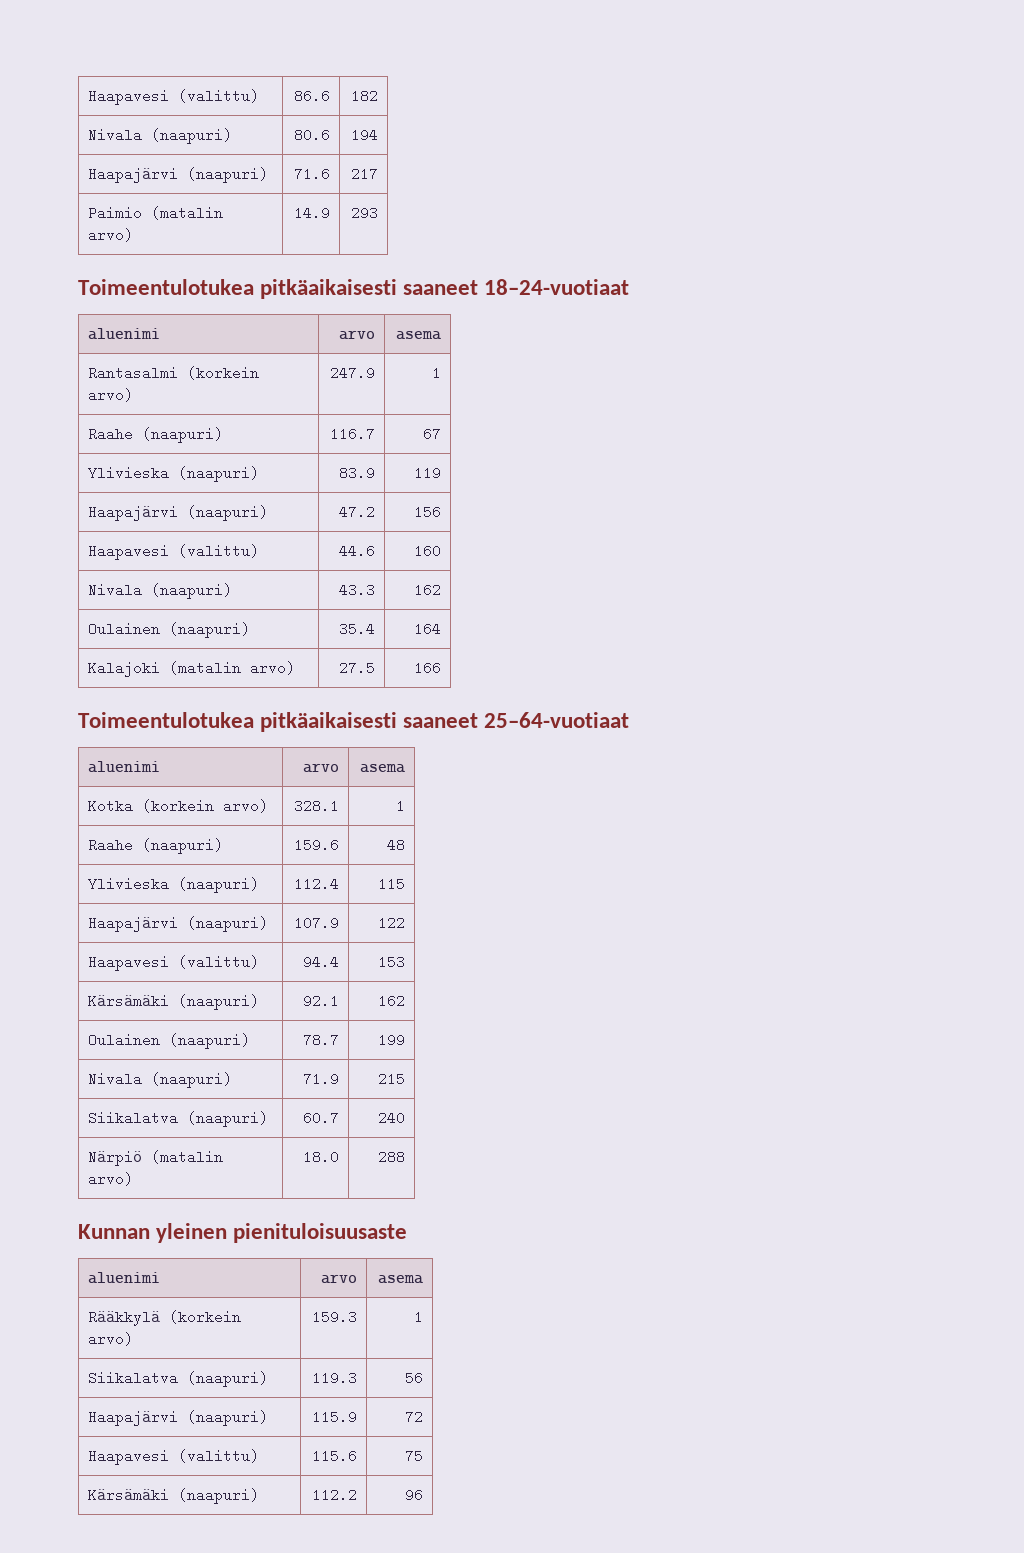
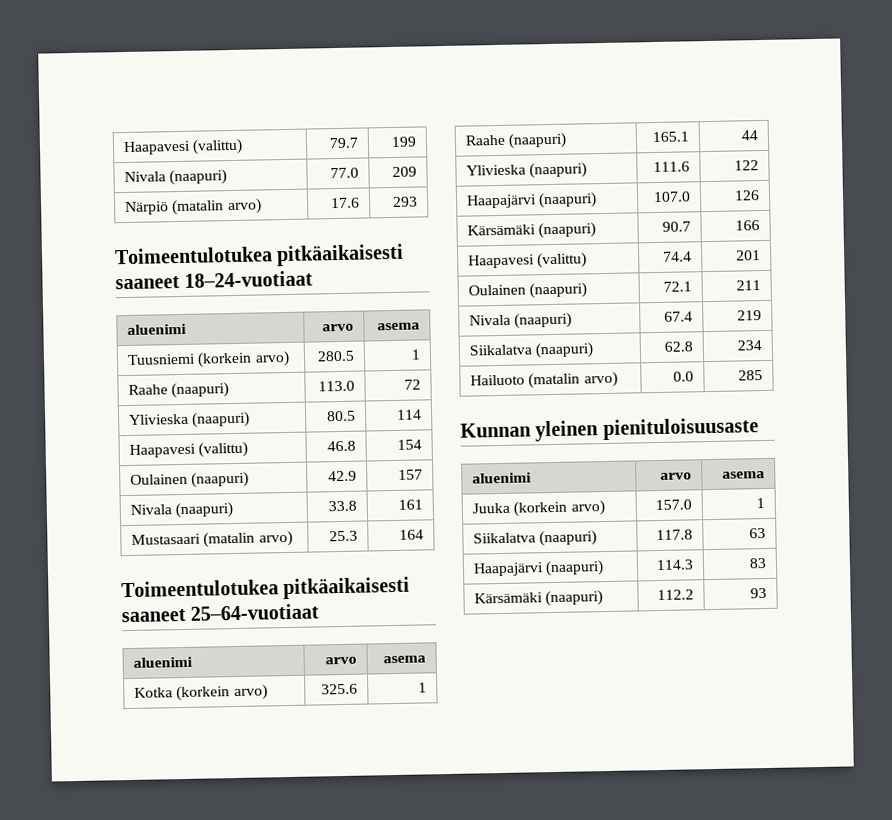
[88,89,260,105] [293,89,330,103] [350,89,378,103] [88,128,233,144] [293,128,330,142] [350,128,378,142] [88,167,269,183] [293,167,330,181] [350,167,378,181] [88,206,224,220] [88,228,134,242] [293,206,330,220] Haapavesi (valittu) | 86.6 | 182 // Nivala (naapuri) | 80.6 | 194 // Haapajärvi (naapuri) | 71.6 | 217 // Paimio (matalin arvo) | 14.9 -> [123,138,244,156] [328,137,359,149] [390,136,417,147] [124,169,228,186] [329,167,359,179] [391,166,417,177] [125,198,262,216] [329,197,360,209] Haapavesi (valittu) | 79.7 | 199 // Nivala (naapuri) | 77.0 | 209 // Närpiö (matalin arvo) | 17.6
[88,366,260,380] [88,388,134,402] [329,366,375,380] [431,366,441,380] [88,427,224,443] [329,427,375,441] [422,427,441,441] [88,466,260,482] [338,466,375,480] [413,466,441,480] [88,505,269,521] [338,505,375,519] [413,505,441,519] [88,544,260,560] [338,544,375,558] [413,544,441,558] [88,583,233,599] [338,583,375,597] [413,583,441,597] [88,622,251,638] [338,622,375,636] [413,622,441,636] [88,661,296,677] [338,661,375,675] [413,661,441,675] Rantasalmi (korkein arvo) | 247.9 | 1 // Raahe (naapuri) | 116.7 | 67 // Ylivieska (naapuri) | 83.9 | 119 // Haapajärvi (naapuri) | 47.2 | 156 // Haapavesi (valittu) | 44.6 | 160 // Nivala (naapuri) | 43.3 | 162 // Oulainen (naapuri) | 35.4 | 164 // Kalajoki (matalin arvo) | 27.5 | 166 -> [127,350,290,368] [316,350,355,362] [410,349,421,360] [128,382,230,399] [317,380,355,392] [403,379,421,390] [129,411,251,428] [326,410,356,422] [395,409,422,420] [129,441,249,458] [326,440,356,452] [396,439,422,450] [130,471,250,488] [327,470,357,482] [397,469,423,480] [130,502,234,519] [327,500,357,512] [397,499,423,510] [131,530,293,548] [328,530,358,542] [398,529,424,540] Tuusniemi (korkein arvo) | 280.5 | 1 // Raahe (naapuri) | 113.0 | 72 // Ylivieska (naapuri) | 80.5 | 114 // Haapavesi (valittu) | 46.8 | 154 // Oulainen (naapuri) | 42.9 | 157 // Nivala (naapuri) | 33.8 | 161 // Mustasaari (matalin arvo) | 25.3 | 164
[293,799,339,813] [395,799,405,813] [88,838,224,854] [293,838,339,852] [386,838,405,852] [88,877,260,893] [293,877,339,891] [377,877,405,891] [88,916,269,932] [293,916,339,930] [377,916,405,930] [88,955,260,971] [302,955,339,969] [377,955,405,969] [88,994,260,1010] [302,994,339,1008] [377,994,405,1008] [88,1033,251,1049] [302,1033,339,1047] [377,1033,405,1047] [88,1072,233,1088] [302,1072,339,1086] [377,1072,405,1086] [88,1111,269,1127] [302,1111,339,1125] [377,1111,405,1125] [88,1150,224,1166] [88,1172,134,1186] [302,1150,339,1164] [377,1150,405,1164] 328.1 | 1 // Raahe (naapuri) | 159.6 | 48 // Ylivieska (naapuri) | 112.4 | 115 // Haapajärvi (naapuri) | 107.9 | 122 // Haapavesi (valittu) | 94.4 | 153 // Kärsämäki (naapuri) | 92.1 | 162 // Oulainen (naapuri) | 78.7 | 199 // Nivala (naapuri) | 71.9 | 215 // Siikalatva (naapuri) | 60.7 | 240 // Närpiö (matalin arvo) | 18.0 | 288 -> [320,683,358,695] [417,682,427,693] [465,132,568,149] [651,131,689,143] [740,130,758,141] [466,162,588,179] [652,161,690,173] [733,160,759,171] [466,192,598,209] [652,191,691,203] [733,190,760,201] [467,222,597,239] [661,221,691,232] [734,220,760,231] [468,252,588,269] [662,251,692,262] [735,250,761,261] [468,282,588,299] [662,281,692,292] [735,280,761,291] [469,312,573,329] [663,311,693,322] [736,310,762,321] [469,342,595,359] [663,341,693,352] [736,340,762,351] [470,371,618,389] [672,371,694,382] [737,370,763,381] 325.6 | 1 // Raahe (naapuri) | 165.1 | 44 // Ylivieska (naapuri) | 111.6 | 122 // Haapajärvi (naapuri) | 107.0 | 126 // Kärsämäki (naapuri) | 90.7 | 166 // Haapavesi (valittu) | 74.4 | 201 // Oulainen (naapuri) | 72.1 | 211 // Nivala (naapuri) | 67.4 | 219 // Siikalatva (naapuri) | 62.8 | 234 // Hailuoto (matalin arvo) | 0.0 | 285
[88,1310,242,1326] [88,1332,134,1346] [311,1310,357,1324] Rääkkylä (korkein arvo) | 159.3 -> [472,500,606,517] [654,499,692,511] Juuka (korkein arvo) | 157.0
[311,1371,357,1385] [404,1371,423,1385] [88,1410,269,1426] [311,1410,357,1424] [404,1410,423,1424] [88,1449,260,1465] [311,1449,357,1463] [404,1449,423,1463] 119.3 | 56 // Haapajärvi (naapuri) | 115.9 | 72 // Haapavesi (valittu) | 115.6 | 75 -> [655,529,693,541] [748,528,766,539] [473,560,605,577] [655,559,694,571] [748,557,767,569] 117.8 | 63 // Haapajärvi (naapuri) | 114.3 | 83
[404,1488,423,1502] 96 -> [749,587,767,599] 93

